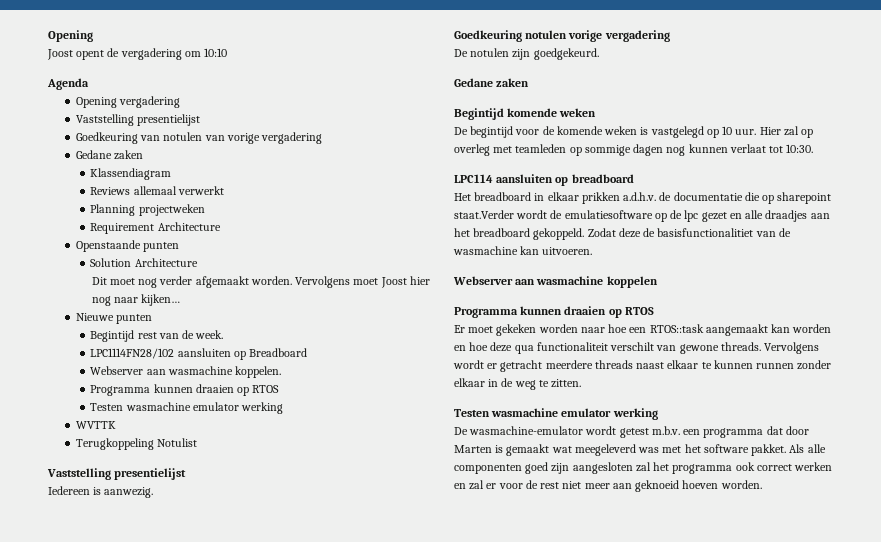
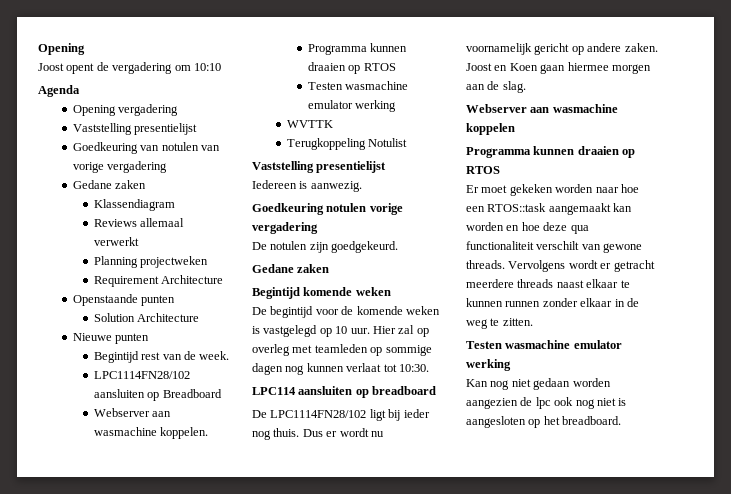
[91,276,430,288] [91,294,181,306] // Dit moet nog verder afgemaakt worden. Vervolgens moet Joost hier nog naar kijken… -> (200, 317) none
[454,192,832,204] [454,210,830,222] [454,228,791,240] [453,246,593,255] Het breadboard in elkaar prikken a.d.h.v. de documentatie die op sharepoint staat.Verder wordt de emulatiesoftware op de lpc gezet en alle draadjes aan het breadboard gekoppeld. Zodat deze de basisfunctionalitiet van de wasmachine kan uitvoeren. -> [252,409,430,421] [252,428,384,440] [466,43,658,55] [466,62,651,74] [466,81,526,93] De LPC1114FN28/102 ligt bij ieder nog thuis. Dus er wordt nu voornamelijk gericht op andere zaken. Joost en Koen gaan hiermee morgen aan de slag.
[454,426,809,438] [454,444,826,456] [454,462,833,474] [454,480,762,492] De wasmachine-emulator wordt getest m.b.v. een programma dat door Marten is gemaakt wat meegeleverd was met het software pakket. Als alle componenten goed zijn aangesloten zal het programma ook correct werken en zal er voor de rest niet meer aan geknoeid hoeven worden. -> [466,378,611,390] [466,397,627,409] [466,416,622,428] Kan nog niet gedaan worden aangezien de lpc ook nog niet is aangesloten op het breadboard.

